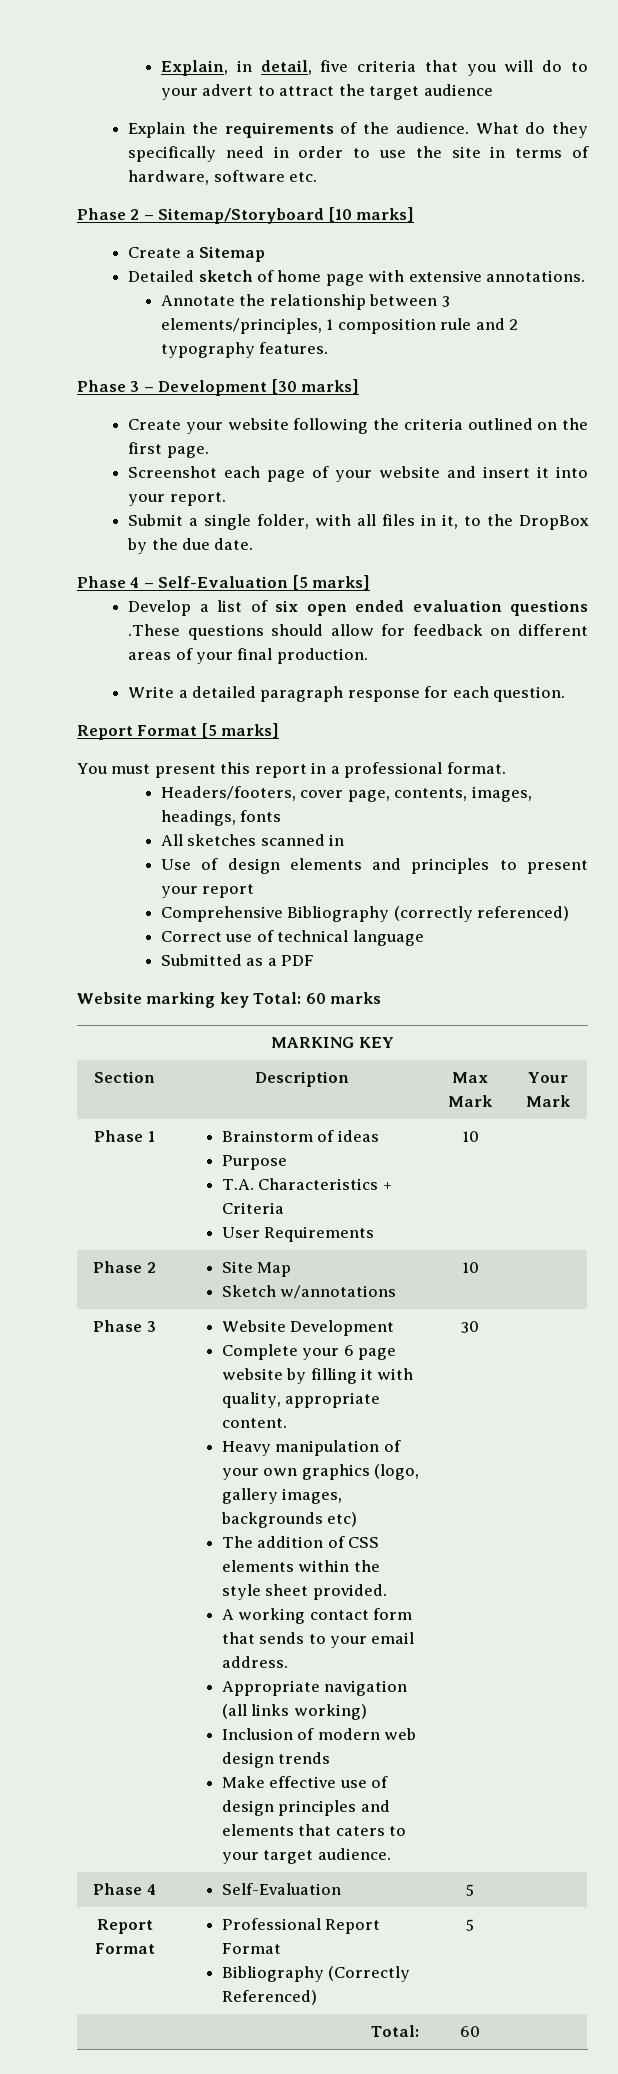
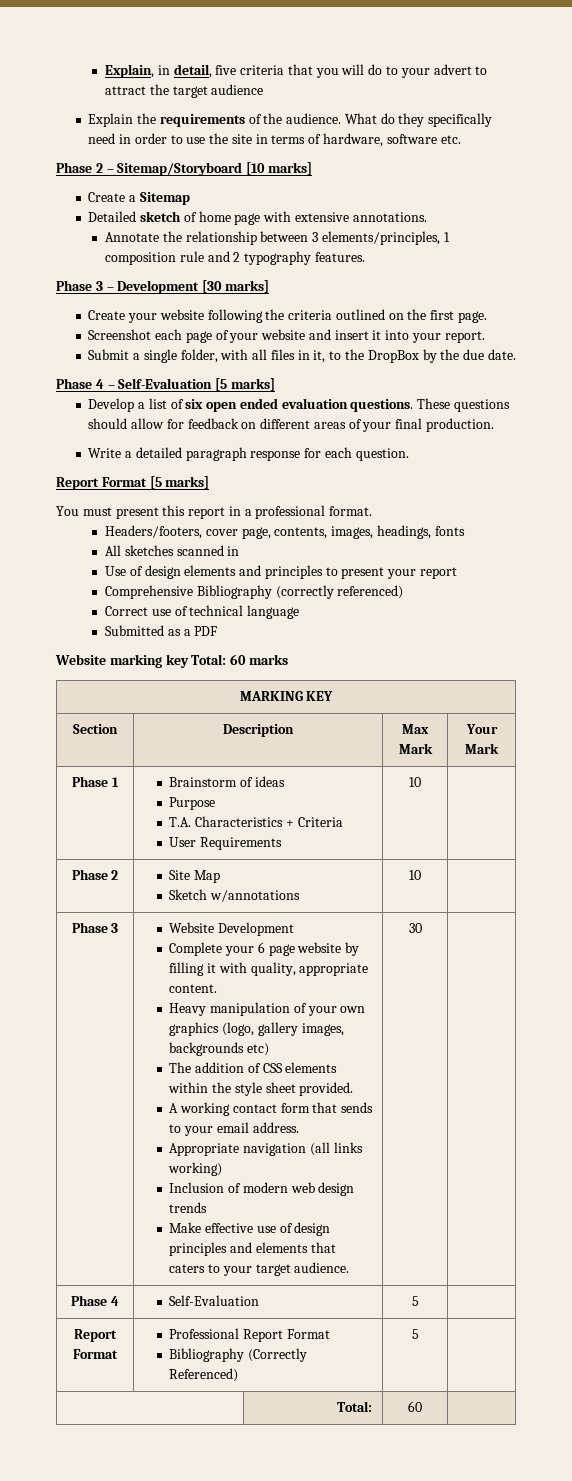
[510,600,588,616] [128,624,181,636] questions .These -> [350,398,451,412] questions. These

